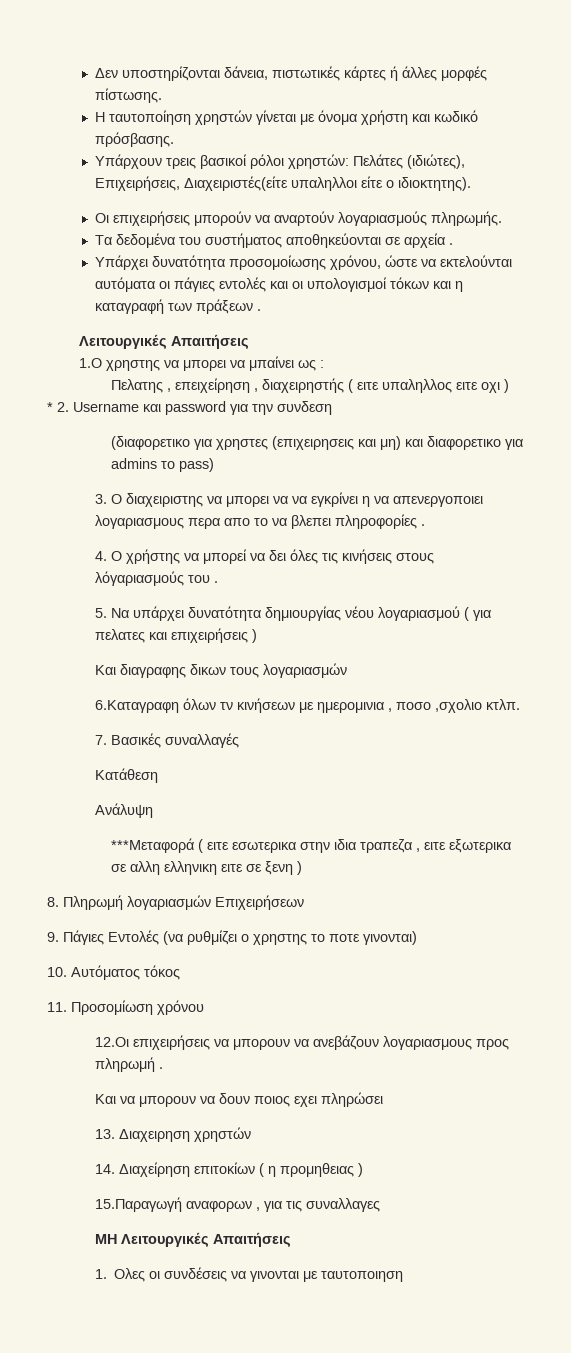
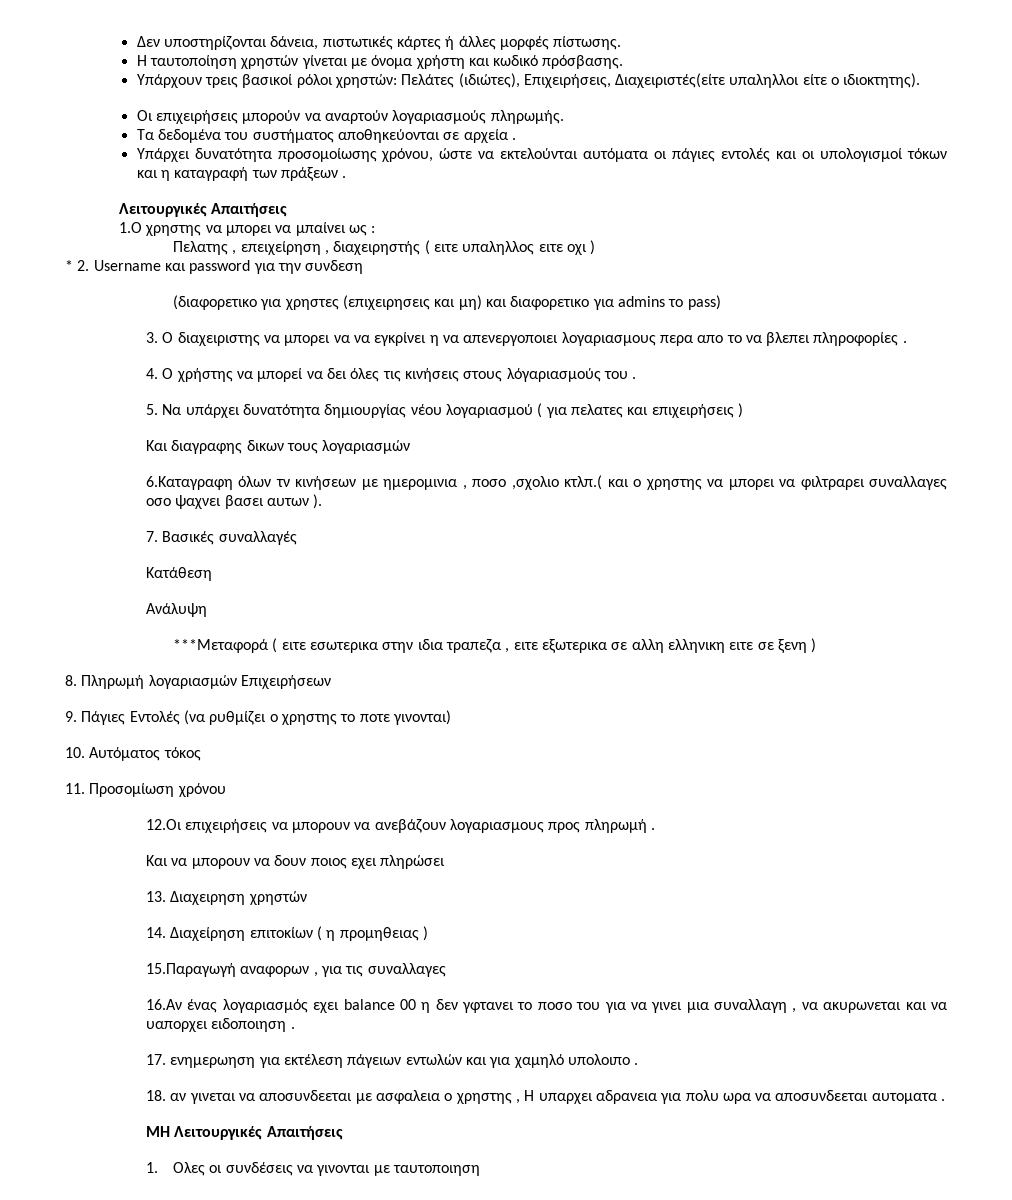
[486,699,521,710] κτλπ. -> [564,475,947,490] [146,494,323,509] κτλπ.( και ο χρηστης να μπορει να φιλτραρει συναλλαγες οσο ψαχνει βασει αυτων ).
(381, 1205) none -> [146,999,948,1013] [146,1018,295,1032] [146,1054,639,1068] [146,1090,946,1104] // 16.Αν ένας λογαριασμός εχει balance 00 η δεν γφτανει το ποσο του για να γινει μια συναλλαγη , να ακυρωνεται και να υαπορχει ειδοποιηση . // 17. ενημερωηση για εκτέλεση πάγειων εντωλών και για χαμηλό υπολοιπο . // 18. αν γινεται να αποσυνδεεται με ασφαλεια ο χρηστης , Η υπαρχει αδρανεια για πολυ ωρα να αποσυνδεεται αυτοματα .

